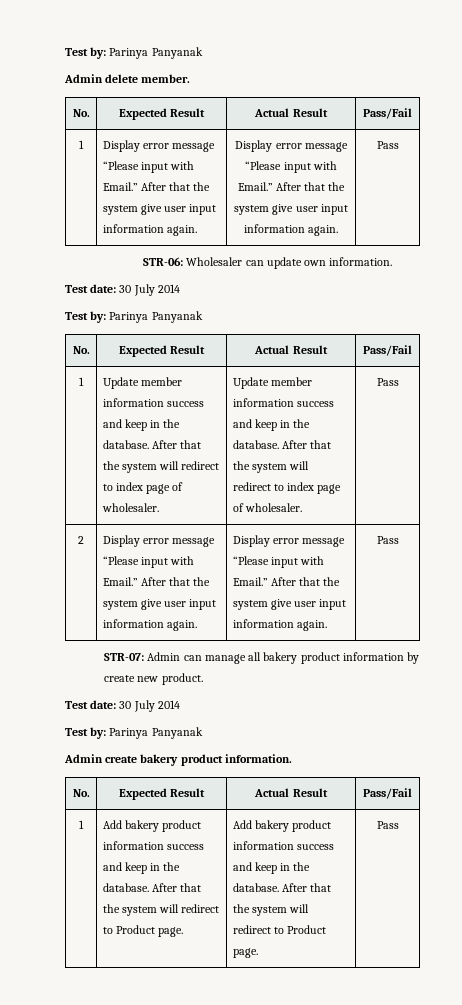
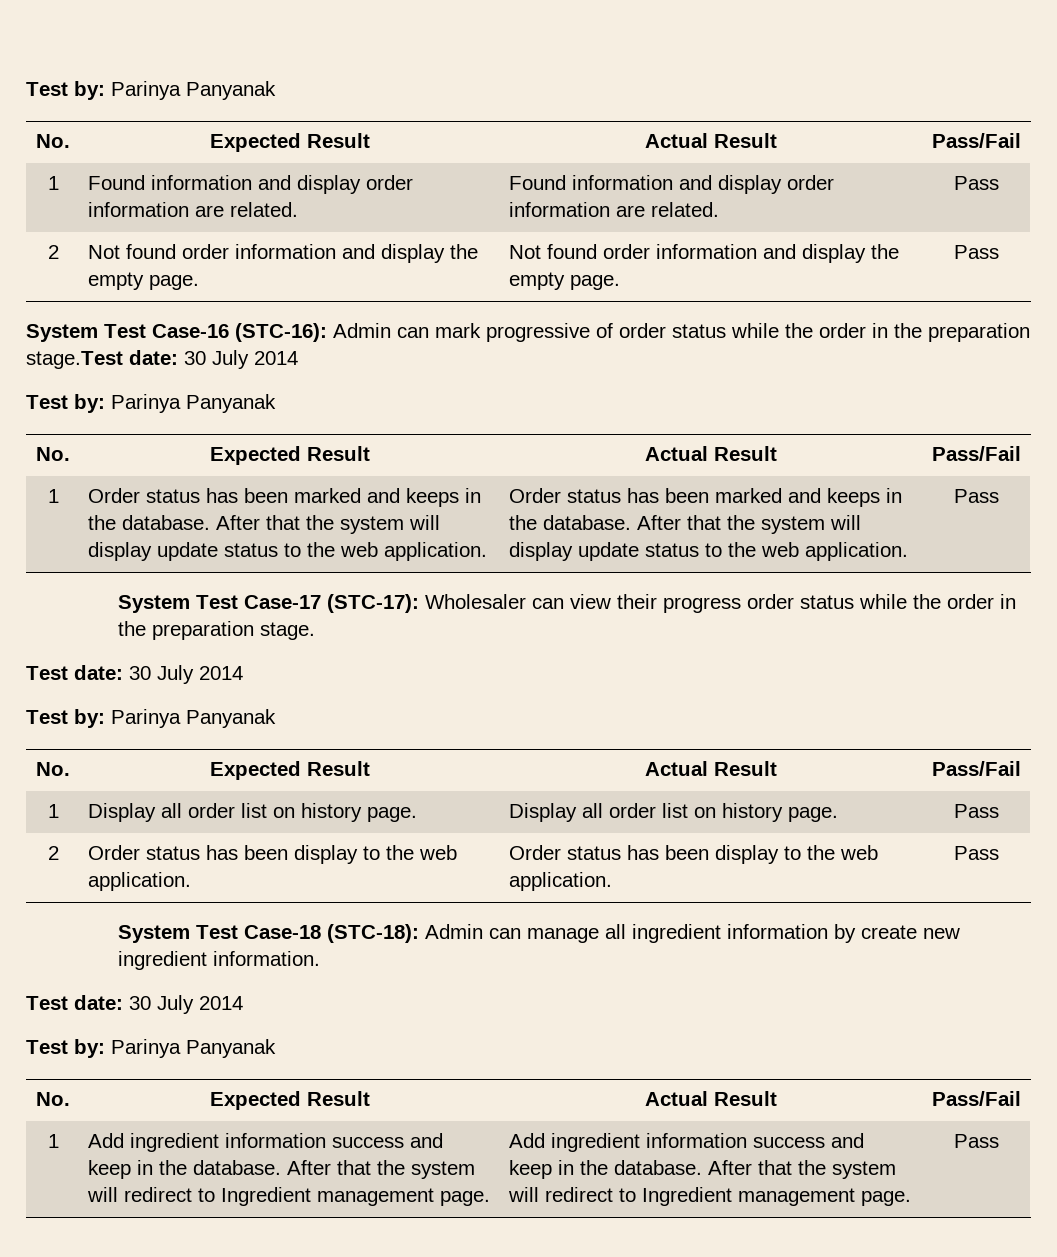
[65,47,203,59] [64,74,191,83] Test by: Parinya Panyanak // Admin delete member. -> [26,81,276,100] [36,134,70,148] [210,133,370,152] [645,133,777,148] [931,133,1021,148] [47,176,59,190] [88,175,414,194] [88,202,299,217] [509,175,835,194] [509,202,720,217] [953,176,999,190] [47,245,59,259] [88,244,479,263] [88,272,200,290] [509,244,900,263] [509,272,621,290] [953,245,999,259] [26,323,1030,342] [26,350,298,369] [26,394,276,413] [36,447,70,461] [210,446,370,465] [645,446,777,461] [931,446,1021,461] [47,489,59,503] [88,488,482,507] [88,515,441,534] [88,542,488,561] [509,488,903,507] [509,515,862,534] [509,542,909,561] [953,489,999,503] [117,594,1016,613] [117,621,315,640] [26,665,243,684] [26,709,276,728] Test by: Parinya Panyanak // No. | Expected Result | Actual Result | Pass/Fail // 1 | Found information and display order information are related. | Found information and display order information are related. | Pass // 2 | Not found order information and display the empty page. | Not found order information and display the empty page. | Pass // System Test Case-16 (STC-16): Admin can mark progressive of order status while the order in the preparation stage.Test date: 30 July 2014 // Test by: Parinya Panyanak // No. | Expected Result | Actual Result | Pass/Fail // 1 | Order status has been marked and keeps in the database. After that the system will display update status to the web application. | Order status has been marked and keeps in the database. After that the system will display update status to the web application. | Pass // System Test Case-17 (STC-17): Wholesaler can view their progress order status while the order in the preparation stage. // Test date: 30 July 2014 // Test by: Parinya Panyanak
[142,142,216,152] [102,161,195,173] [102,182,211,191] [102,204,217,215] [102,224,197,236] [235,140,348,152] [245,161,337,173] [237,182,346,191] [234,204,348,215] [243,224,339,236] [376,141,399,149] [143,257,327,269] error message “Please input with Email.” After that the system give user input information again. | Display error message “Please input with Email.” After that the system give user input information again. | Pass // STR-06: Wholesaler can update own -> [161,803,418,822] [509,803,839,822] [953,804,999,818] [47,846,59,860] [88,845,458,864] [88,872,192,891] [509,845,879,864] [509,872,613,891] [953,846,999,860] [117,924,960,943] [117,951,207,970] all order list on history page. | Display all order list on history page. | Pass // 2 | Order status has been display to the web application. | Order status has been display to the web application. | Pass // System Test Case-18 (STC-18): Admin can manage all ingredient information by create new ingredient
[102,377,182,389] Update member -> [88,1133,220,1152] Add ingredient
[115,482,184,494] [101,503,159,512] [232,377,312,389] index page of wholesaler. | Update member -> [221,1187,491,1206] [509,1133,641,1152] Ingredient management page. | Add ingredient
[287,482,342,494] [232,503,302,512] [376,378,399,386] [78,536,84,544] [102,535,216,547] [102,556,195,568] [102,577,211,586] [102,599,217,610] [102,619,197,631] [232,535,346,547] [232,556,325,568] [232,577,341,586] [232,599,347,610] [232,619,327,631] [376,536,399,544] [104,652,420,664] [104,673,203,685] [65,700,180,712] [65,727,203,739] [64,754,292,766] [72,789,90,797] [118,788,206,800] [254,788,328,797] [363,788,412,799] [79,820,84,829] [102,820,202,832] [102,841,204,850] [102,862,181,874] [102,883,202,892] [102,904,220,916] [102,925,184,937] [232,820,332,832] [232,841,334,850] [232,862,311,874] [232,883,332,892] [232,904,310,916] [232,925,327,934] index page of wholesaler. | Pass // 2 | Display error message “Please input with Email.” After that the system give user input information again. | Display error message “Please input with Email.” After that the system give user input information again. | Pass // STR-07: Admin can manage all bakery product information by create new product. // Test date: 30 July 2014 // Test by: Parinya Panyanak // Admin create bakery product information. // No. | Expected Result | Actual Result | Pass/Fail // 1 | Add bakery product information success and keep in the database. After that the system will redirect to Product page. | Add bakery product information success and keep in the database. After that the system will redirect to Product -> [642,1187,856,1206] Ingredient management

